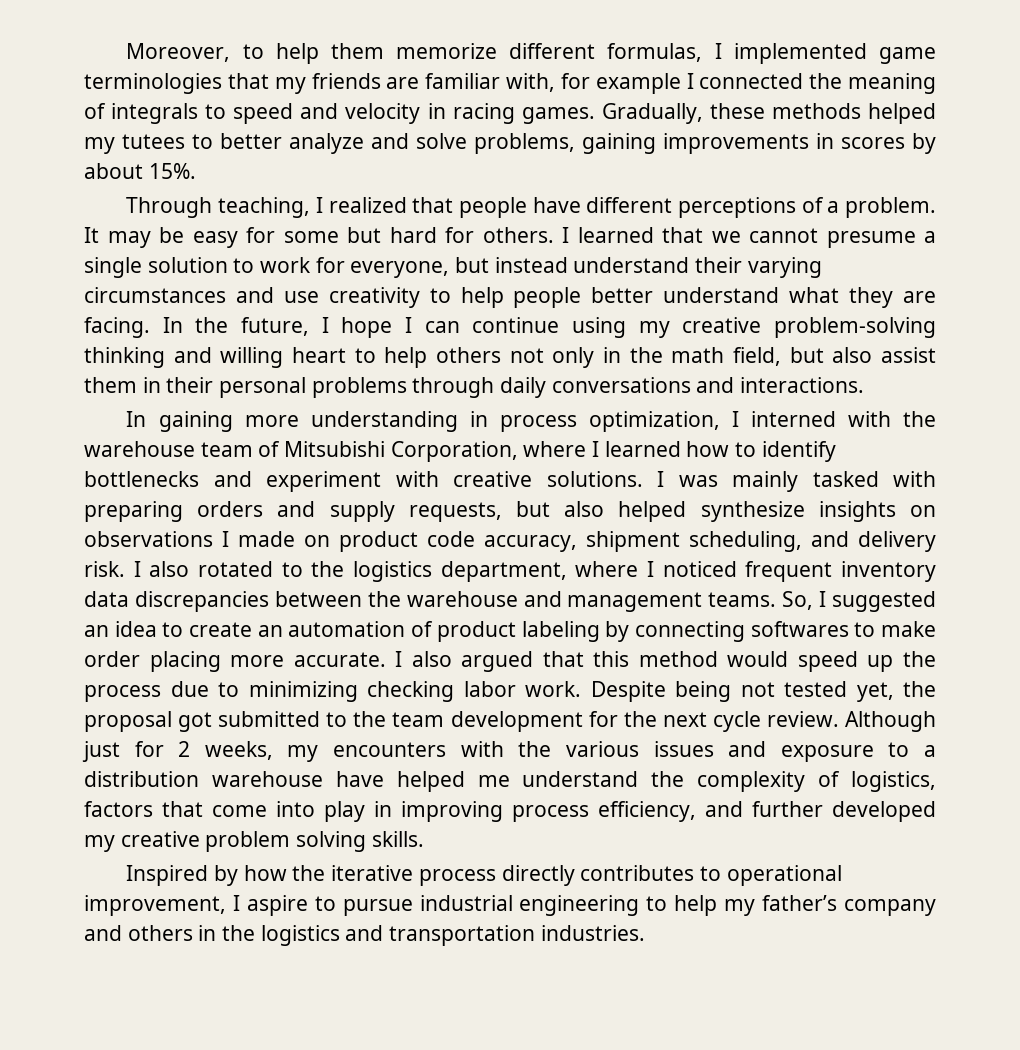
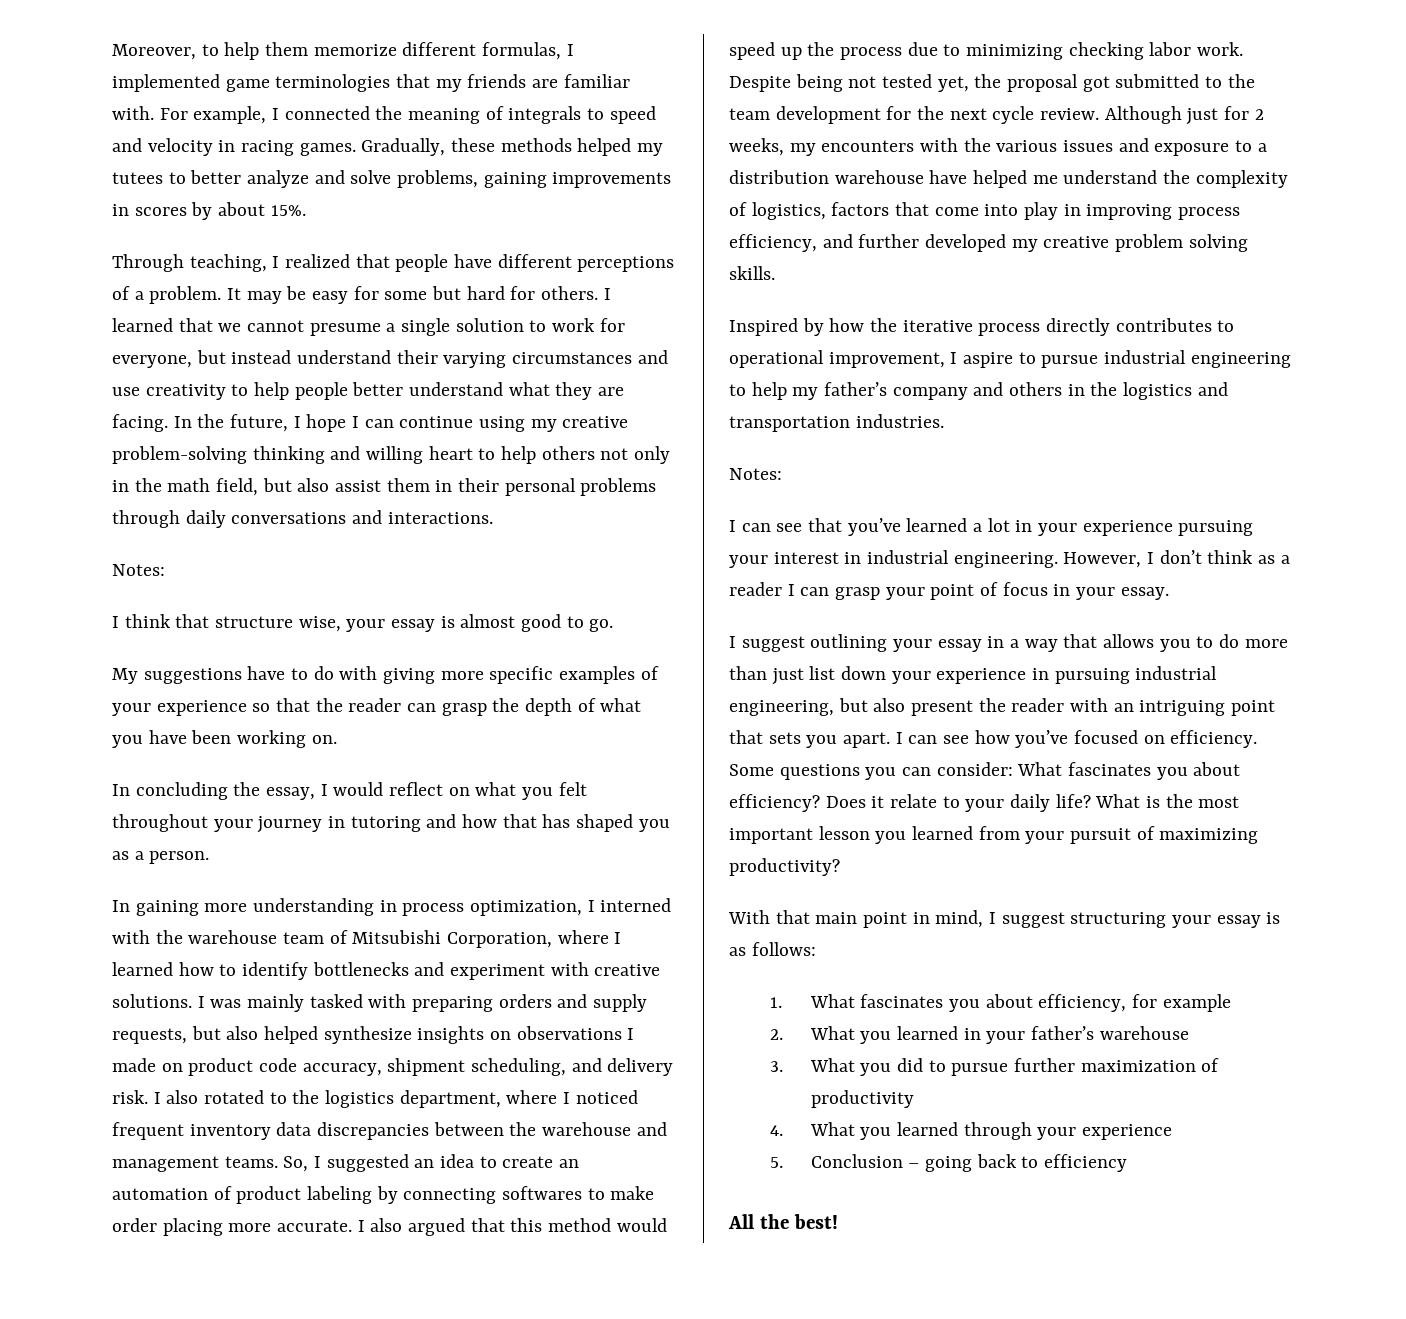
[505,73,681,94] with, for example -> [112,106,267,124] with. For example,
(865, 385) none -> [112,564,165,576] [112,614,614,632] [112,666,659,684] [112,698,642,716] [112,730,337,748] [112,782,587,800] [112,814,670,833] [112,851,210,864] // Notes: // I think that structure wise, your essay is almost good to go. // My suggestions have to do with giving more specific examples of your experience so that the reader can grasp the depth of what you have been working on. // In concluding the essay, I would reflect on what you felt throughout your journey in tutoring and how that has shaped you as a person.
(645, 933) none -> [729,468,782,480] [729,518,1254,536] [729,550,1290,568] [729,582,1169,600] [729,634,1288,652] [729,666,1218,685] [729,698,1276,716] [729,730,1258,748] [729,762,1241,780] [729,794,1240,812] [729,826,1259,844] [729,858,840,876] [728,910,1281,928] [729,942,816,956] [769,994,1231,1012] [769,1026,1189,1044] [769,1058,1220,1076] [810,1090,914,1108] [769,1122,1172,1140] [769,1154,1127,1172] [728,1214,838,1229] // Notes: // I can see that you’ve learned a lot in your experience pursuing your interest in industrial engineering. However, I don’t think as a reader I can grasp your point of focus in your essay. // I suggest outlining your essay in a way that allows you to do more than just list down your experience in pursuing industrial engineering, but also present the reader with an intriguing point that sets you apart. I can see how you’ve focused on efficiency. Some questions you can consider: What fascinates you about efficiency? Does it relate to your daily life? What is the most important lesson you learned from your pursuit of maximizing productivity? // With that main point in mind, I suggest structuring your essay is as follows: // 1. What fascinates you about efficiency, for example // 2. What you learned in your father’s warehouse // 3. What you did to pursue further maximization of productivity // 4. What you learned through your experience // 5. Conclusion – going back to efficiency // All the best!

